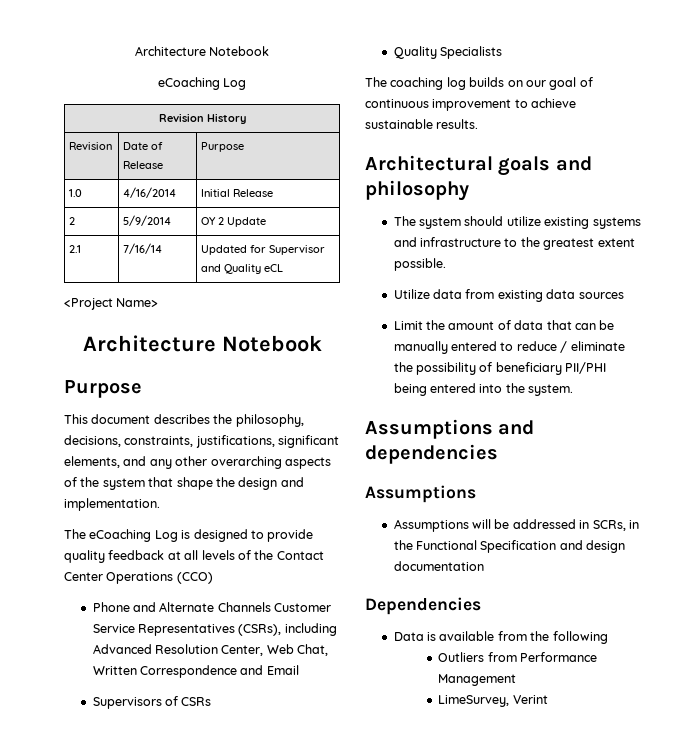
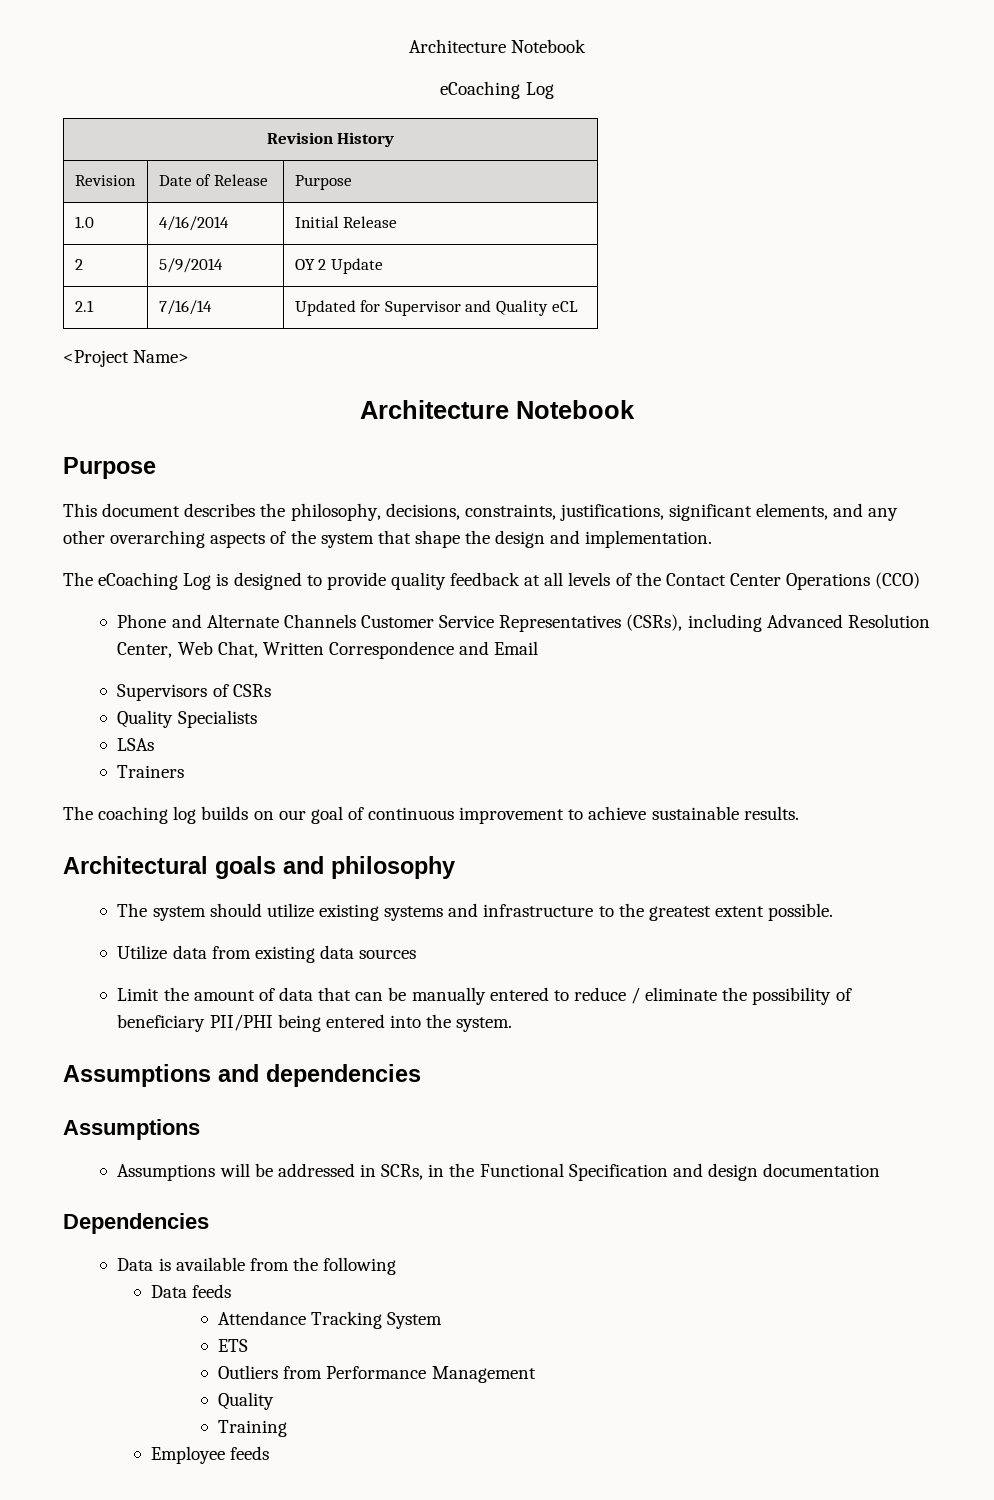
(503, 52) none -> [117,738,155,751] [117,765,185,778] // LSAs // Trainers
(608, 637) none -> [151,1284,232,1298] [218,1311,443,1329] [218,1339,249,1352] // Data feeds // Attendance Tracking System // ETS
[438,695,548,707] LimeSurvey, Verint -> [218,1392,275,1410] [218,1420,288,1437] [151,1446,270,1464] Quality // Training // Employee feeds

